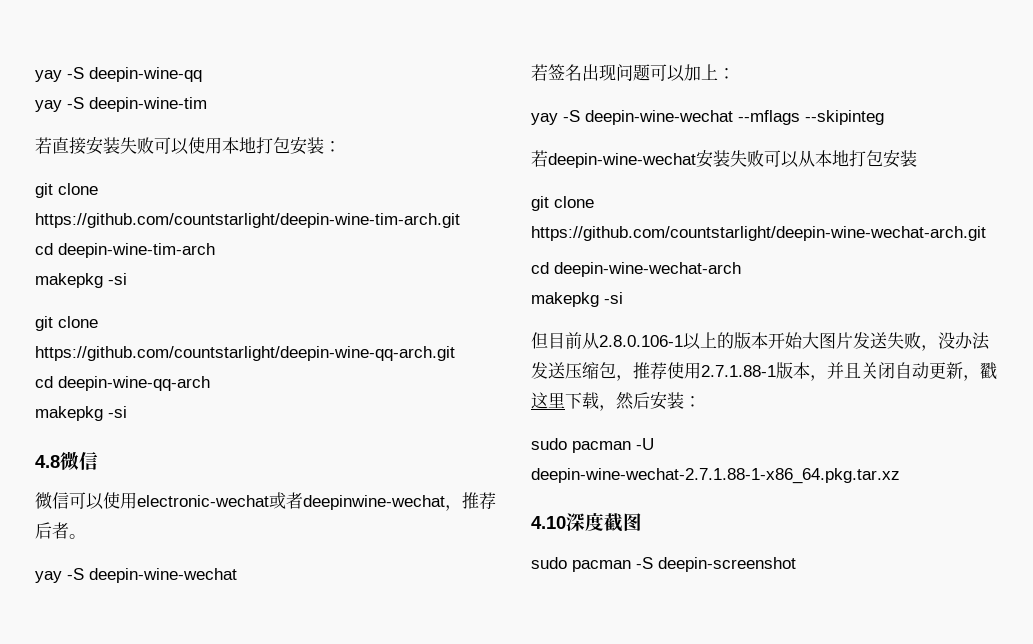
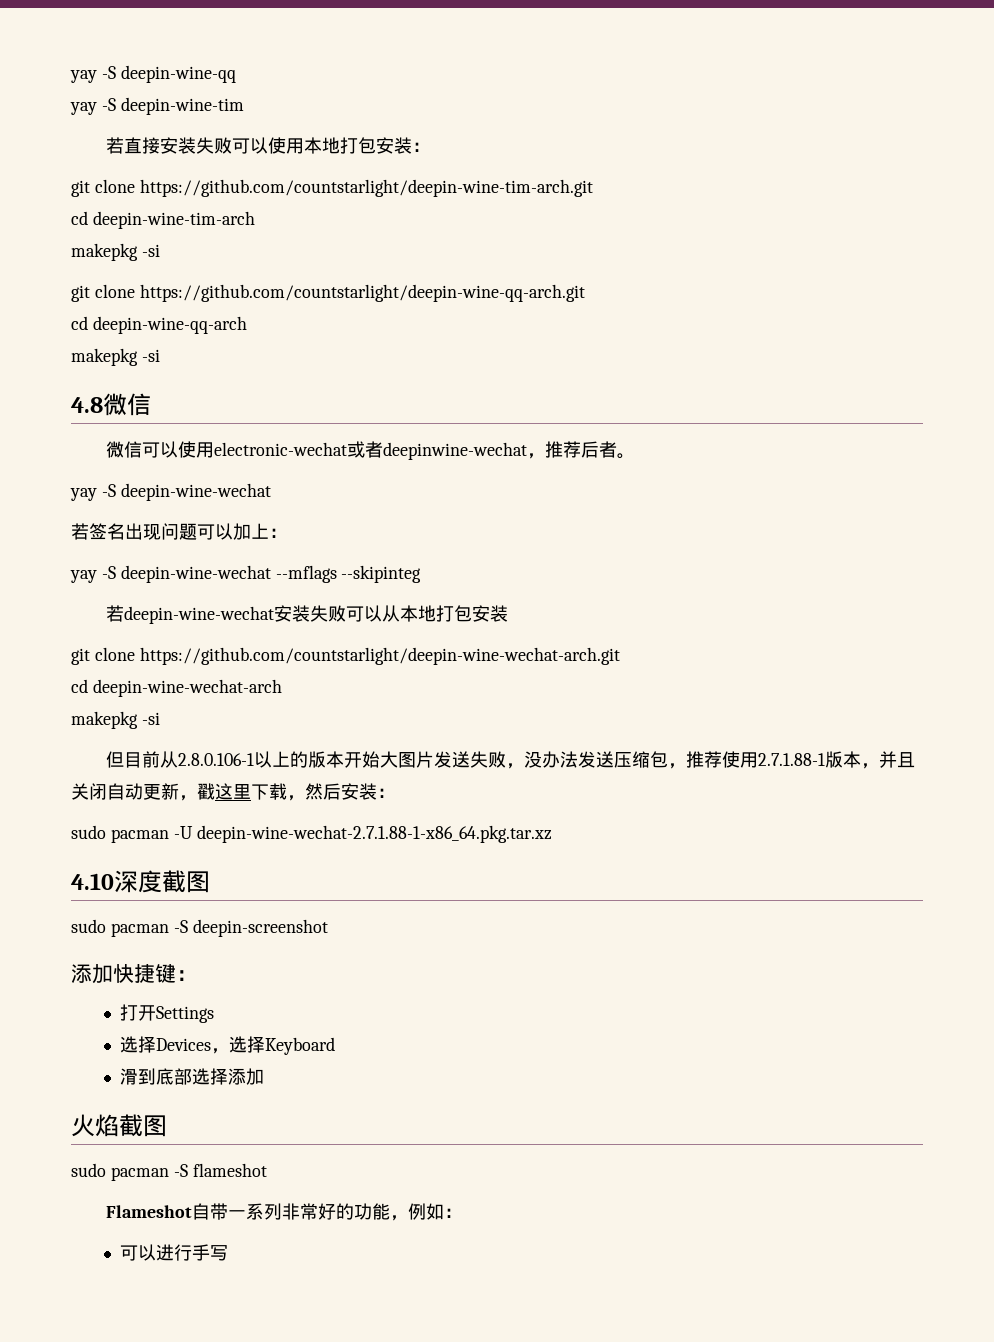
(796, 564) none -> [71,964,197,984] [120,1004,215,1023] [120,1036,336,1055] [120,1068,265,1085] [71,1114,167,1137] [71,1163,267,1181] [106,1203,463,1221] [120,1244,229,1261] // 添加快捷键： // 打开Settings // 选择Devices，选择Keyboard // 滑到底部选择添加 // 火焰截图 // sudo pacman -S flameshot // Flameshot自带一系列非常好的功能，例如： // 可以进行手写

